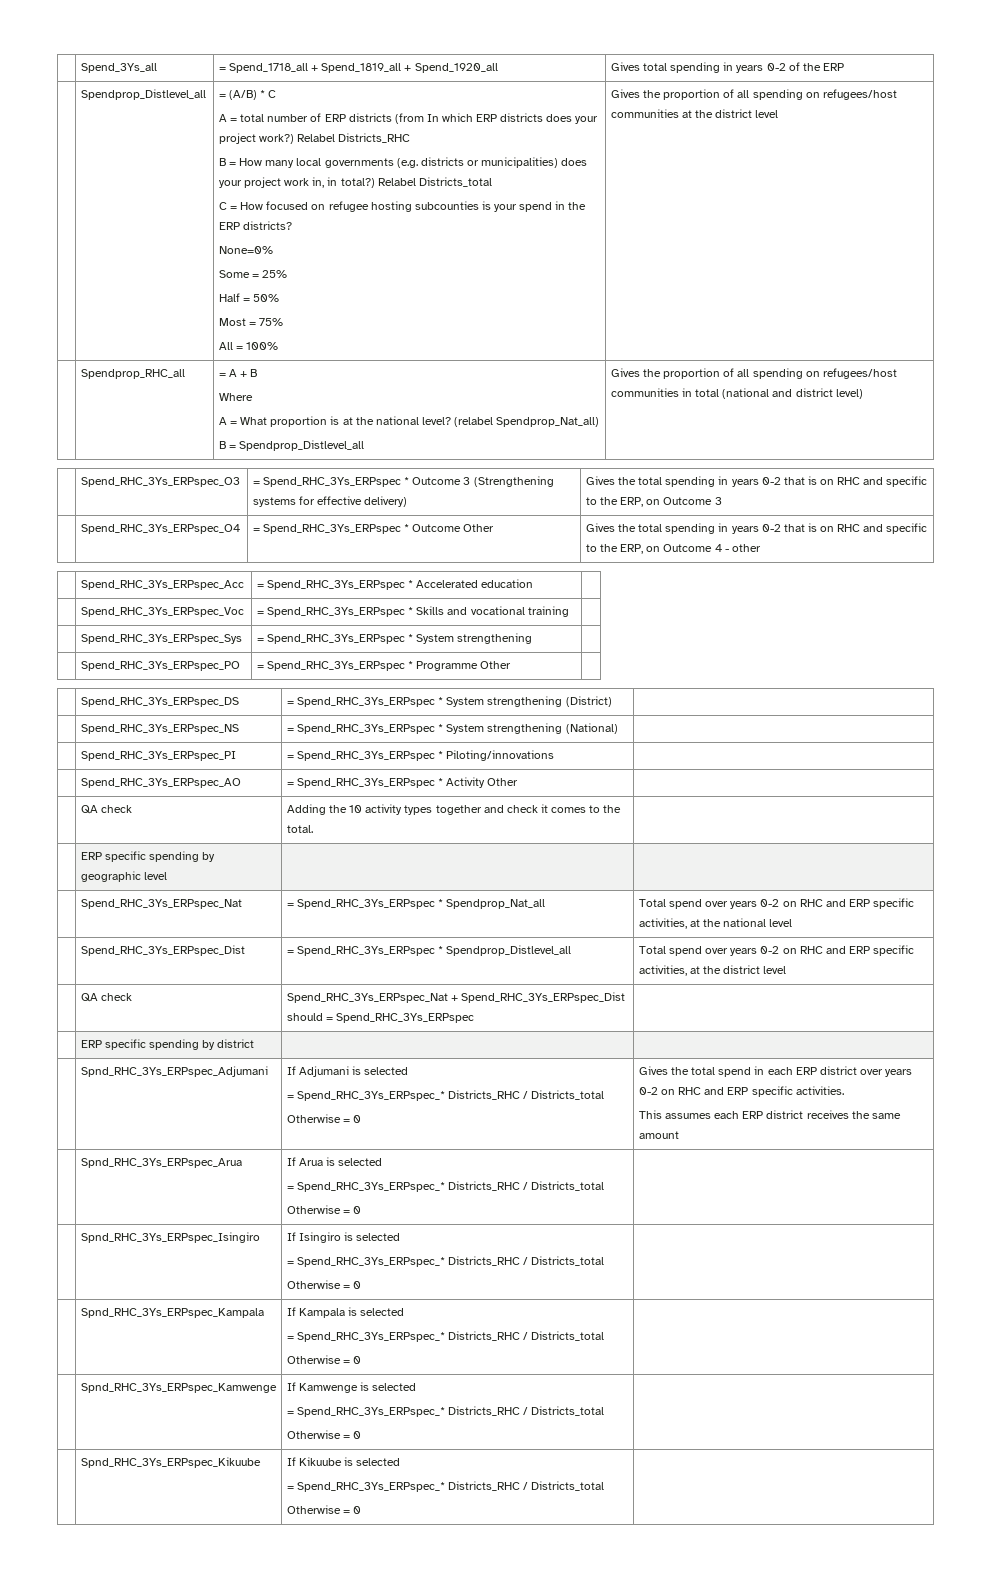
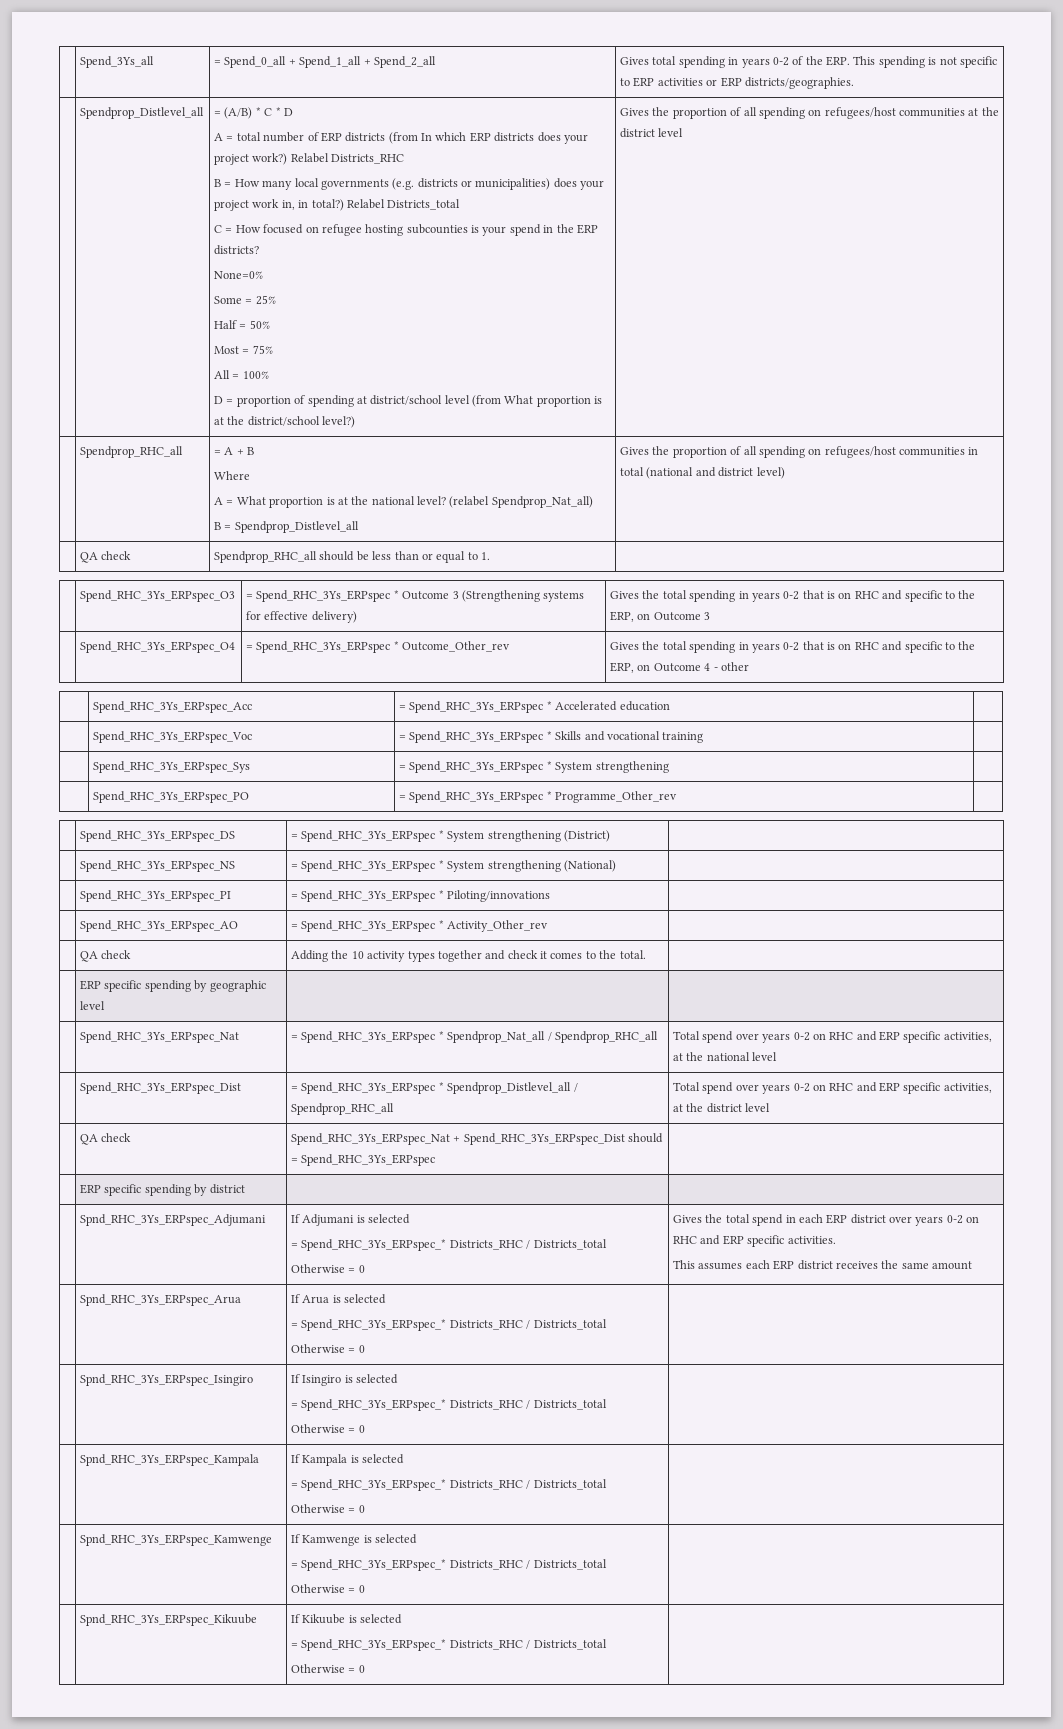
[229,63,498,73] Spend_1718_all + Spend_1819_all + Spend_1920_all -> [224,56,436,68] Spend_0_all + Spend_1_all + Spend_2_all
[822,63,844,71] ERP -> [826,56,997,68] [620,77,854,89] ERP. This spending is not specific to ERP activities or ERP districts/geographies.
(277, 94) none -> [275,107,293,116] * D
(279, 346) none -> [214,395,603,407] [214,416,356,428] // D = proportion of spending at district/school level (from What proportion is at the district/school level?)
(863, 394) none -> [80,551,132,563] [214,551,491,563] // | QA check | Spendprop_RHC_all should be less than or equal to 1. |
[412,524,495,532] Outcome Other -> [402,641,511,652] Outcome_Other_rev
[416,661,512,671] Programme Other -> [555,791,678,803] Programme_Other_rev
[446,777,519,788] Activity Other -> [447,920,549,932] Activity_Other_rev
(546, 904) none -> [547,1031,658,1043] / Spendprop_RHC_all
(572, 950) none -> [573,1083,578,1092] [291,1103,395,1115] / Spendprop_RHC_all

